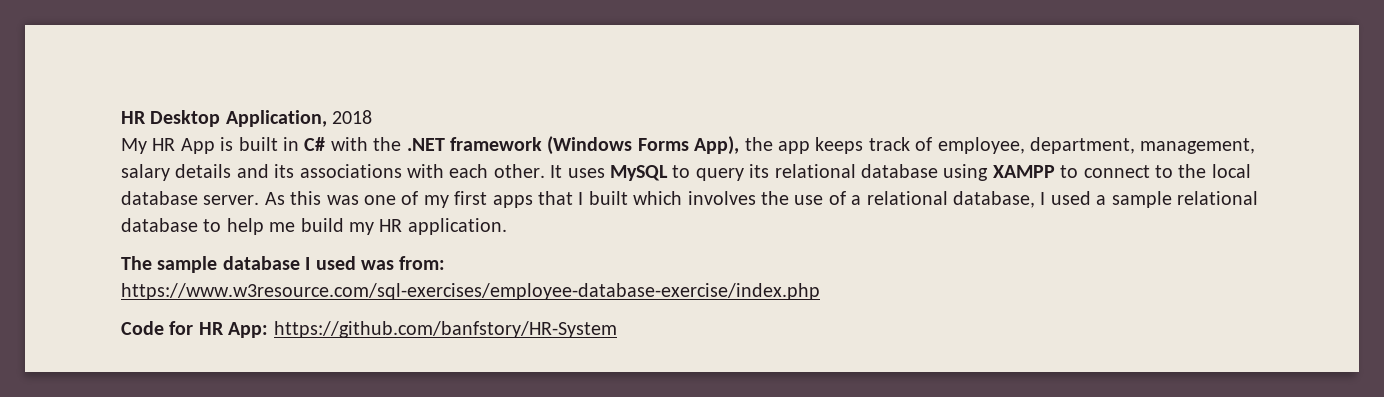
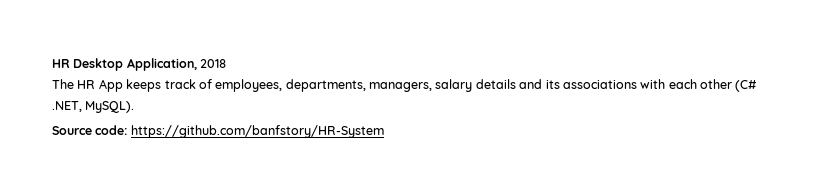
[121,138,147,154] My -> [52,79,74,89] The
[220,136,1256,155] is built in C# with the .NET framework (Windows Forms App), the app keeps track of employee, department, management, -> [126,79,432,92] keeps track of employees, departments, managers,
[493,164,1251,181] [121,191,1258,208] [121,218,507,235] [121,256,446,273] [121,283,820,300] [121,321,269,338] other. It uses MySQL to query its relational database using XAMPP to connect to the local database server. As this was one of my first apps that I built which involves the use of a relational database, I used a sample relational database to help me build my HR application. // The sample database I used was from: // https://www.w3resource.com/sql-exercises/employee-database-exercise/index.php // Code for HR App: -> [700,79,758,92] [52,101,135,113] [52,125,128,135] other (C# .NET, MySQL). // Source code:

